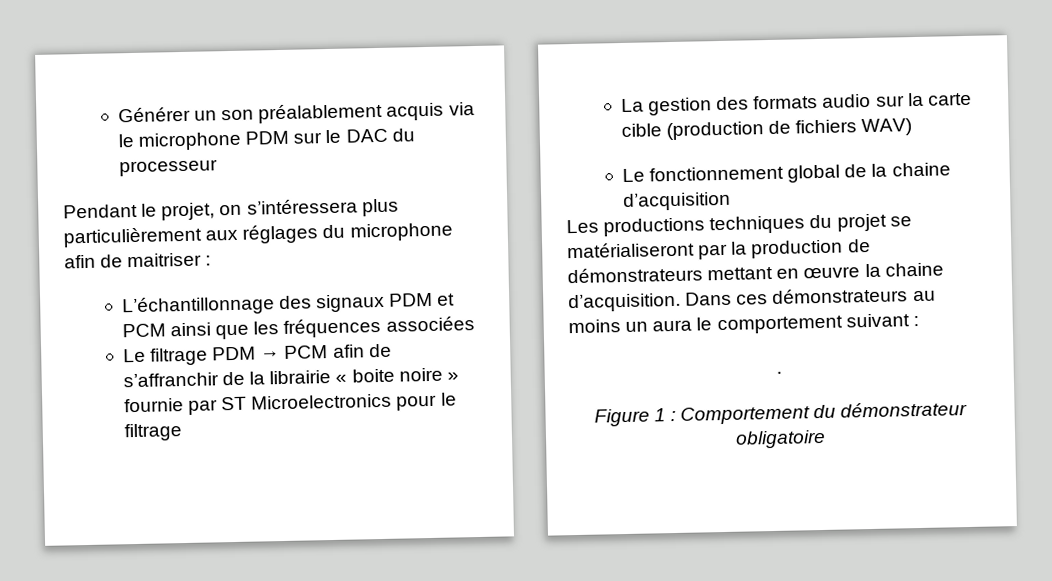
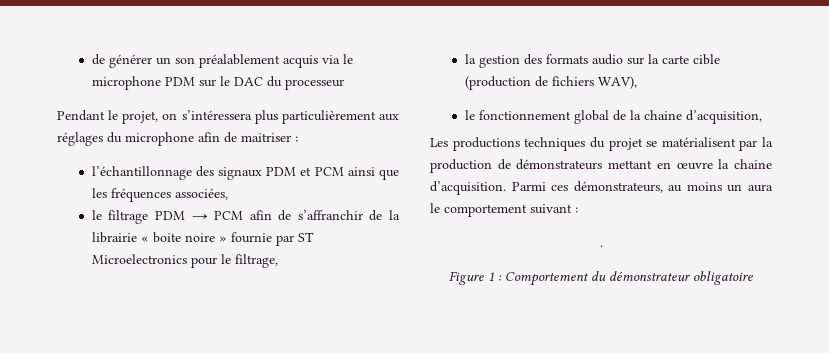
[117,106,191,123] Générer -> [91,54,152,68] de générer
[121,295,275,317] L’échantillonnage -> [91,166,192,180] l’échantillonnage
[385,316,475,332] [122,348,146,363] associées // Le -> [174,188,228,200] [91,210,102,220] associées, // le
[123,423,182,442] [620,98,644,113] filtrage // La -> [234,254,278,268] [464,54,476,64] filtrage, // la
[861,118,913,137] [621,168,645,183] WAV) // Le -> [597,76,637,89] [464,110,475,120] WAV), // le
[622,191,731,212] d’acquisition -> [685,110,762,124] d’acquisition,
[567,241,695,259] matérialiseront -> [661,137,736,147] matérialisent
[685,287,909,306] Dans ces démonstrateurs -> [511,181,663,193] Parmi ces démonstrateurs,

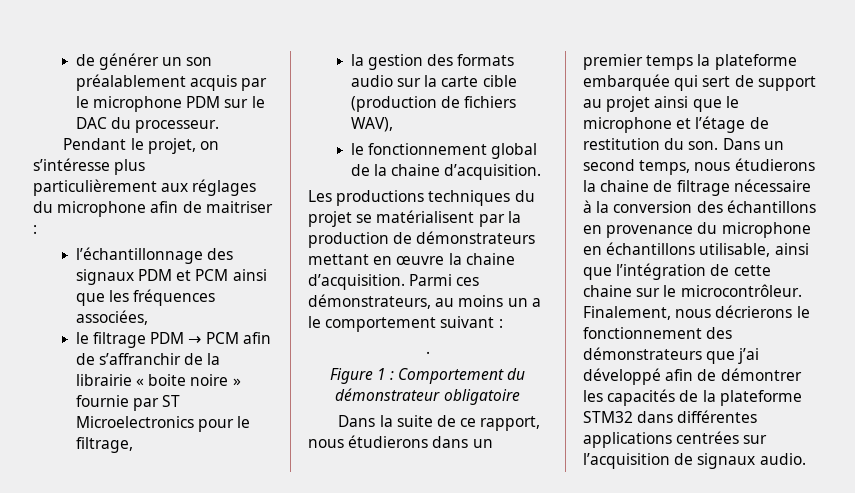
[321,55,340,64] via -> [241,78,268,91] par
[284,79,344,90] processeur -> [135,120,220,133] processeur.
[181,110,252,120] s’intéressera -> [33,158,110,171] s’intéresse
[685,110,762,124] d’acquisition, -> [444,164,542,180] d’acquisition.
[748,184,773,192] aura -> [531,298,541,307] a
(753, 278) none -> [338,415,541,431] [308,435,493,448] [583,54,797,70] [583,74,816,91] [583,96,739,112] [583,116,769,133] [583,138,784,150] [583,158,815,175] [583,179,811,196] [583,200,816,213] [583,222,811,238] [583,242,809,257] [583,263,771,280] [583,284,802,297] [583,305,810,320] [583,327,733,339] [583,347,760,364] [583,368,802,385] [583,389,802,406] [583,410,758,423] [583,431,768,448] [583,453,806,469] // Dans la suite de ce rapport, nous étudierons dans un premier temps la plateforme embarquée qui sert de support au projet ainsi que le microphone et l’étage de restitution du son. Dans un second temps, nous étudierons la chaine de filtrage nécessaire à la conversion des échantillons en provenance du microphone en échantillons utilisable, ainsi que l’intégration de cette chaine sur le microcontrôleur. Finalement, nous décrierons le fonctionnement des démonstrateurs que j’ai développé afin de démontrer les capacités de la plateforme STM32 dans différentes applications centrées sur l’acquisition de signaux audio.

